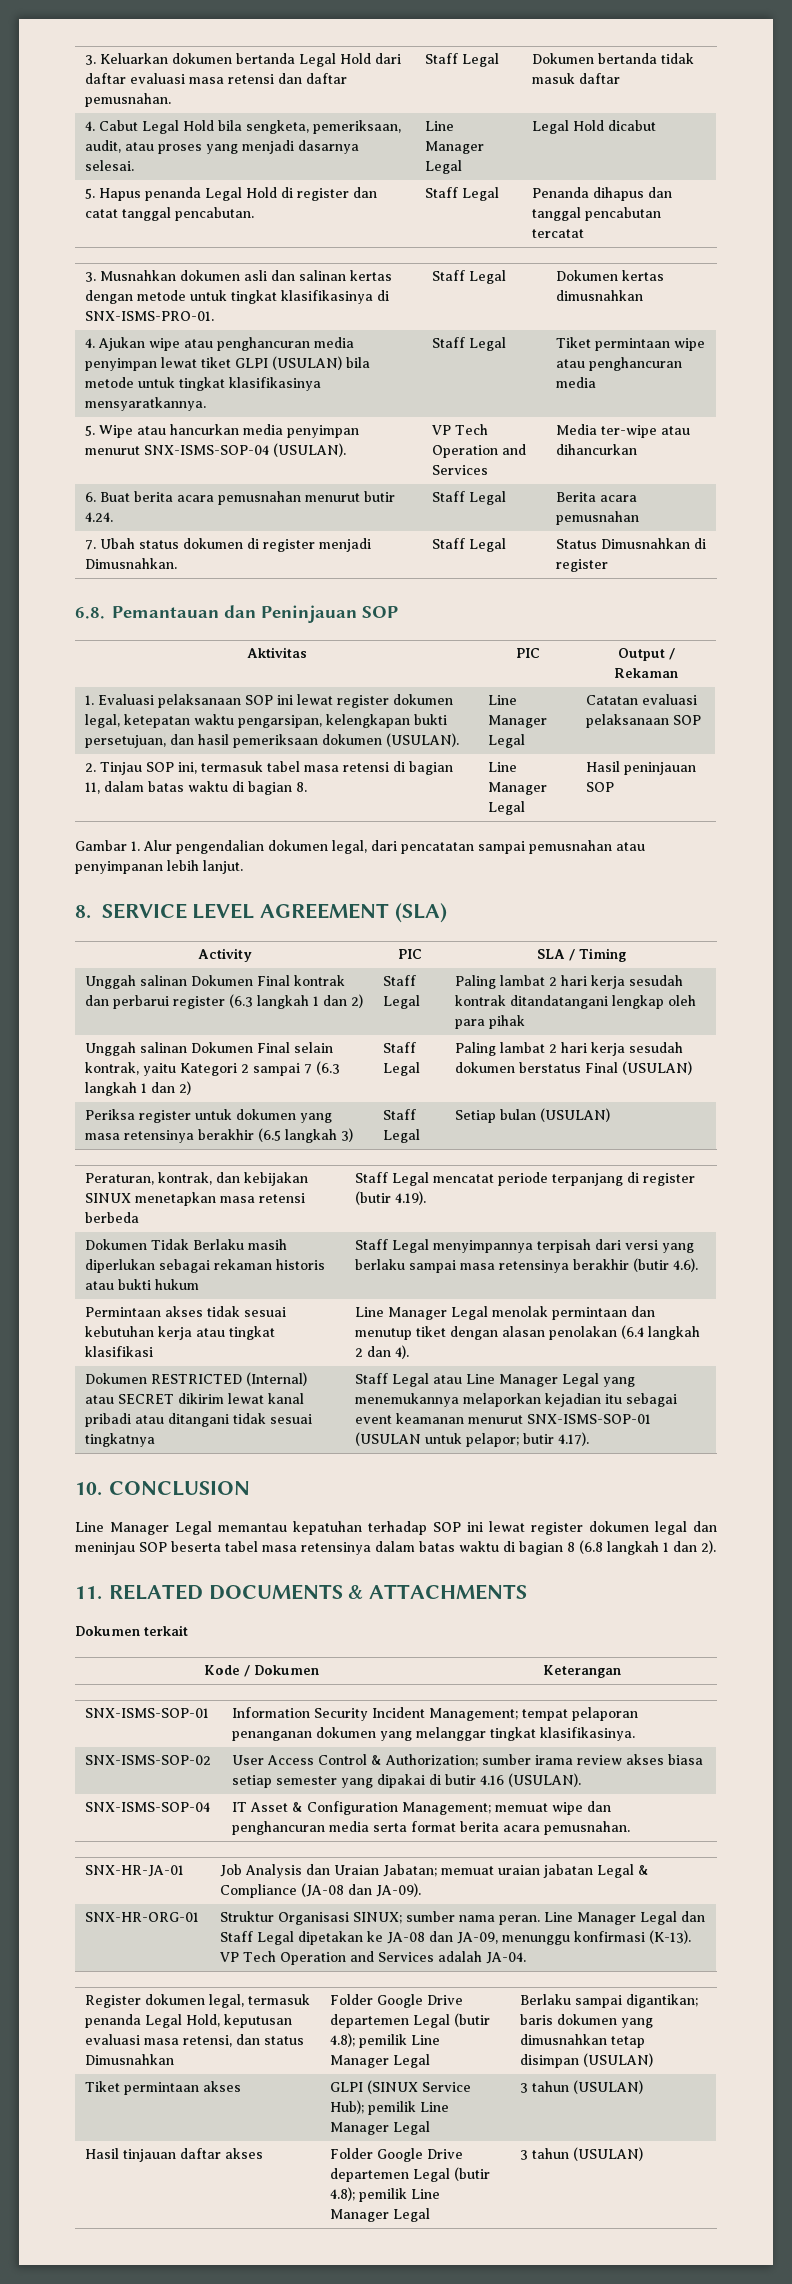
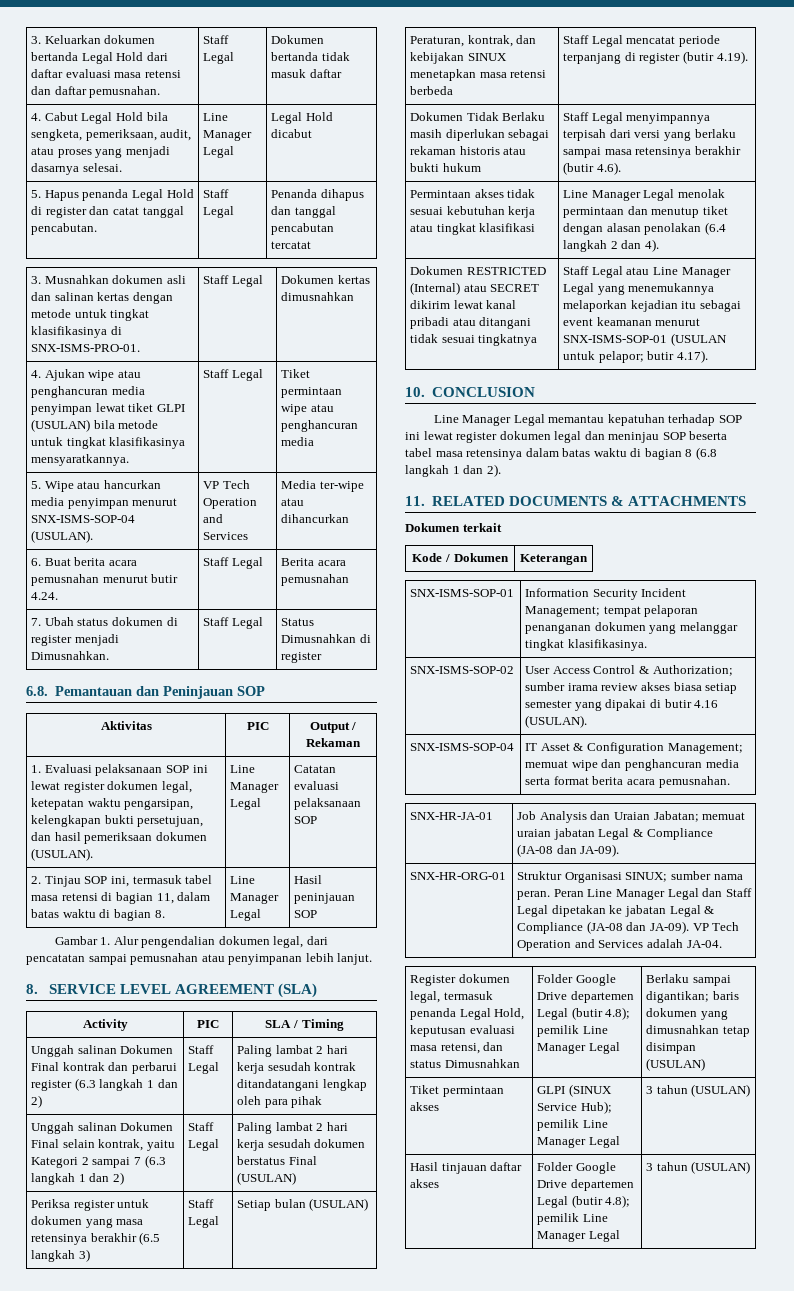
(541, 1920) none -> [553,889,584,897] Peran
[387,1930,692,1945] JA-08 dan JA-09, menunggu konfirmasi (K-13). -> [624,905,715,917] [517,921,689,934] jabatan Legal & Compliance (JA-08 dan JA-09).

